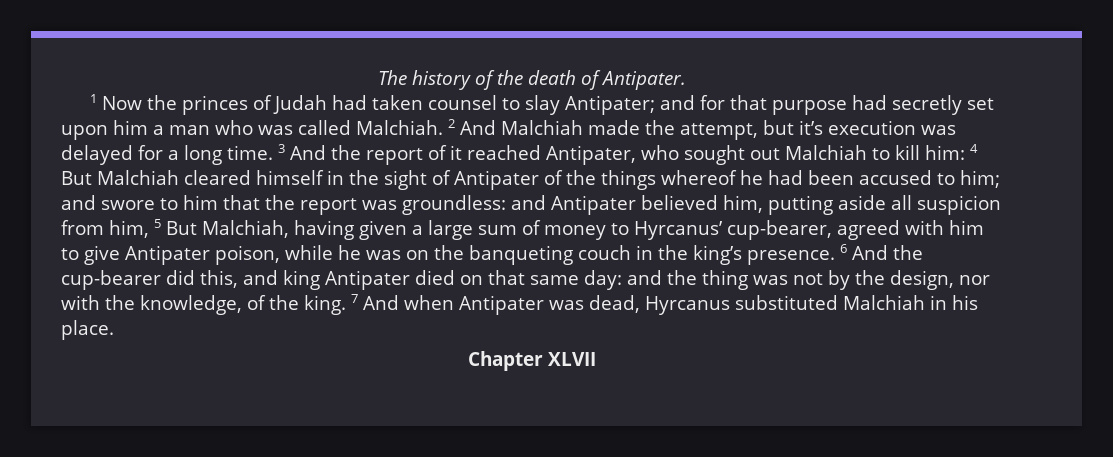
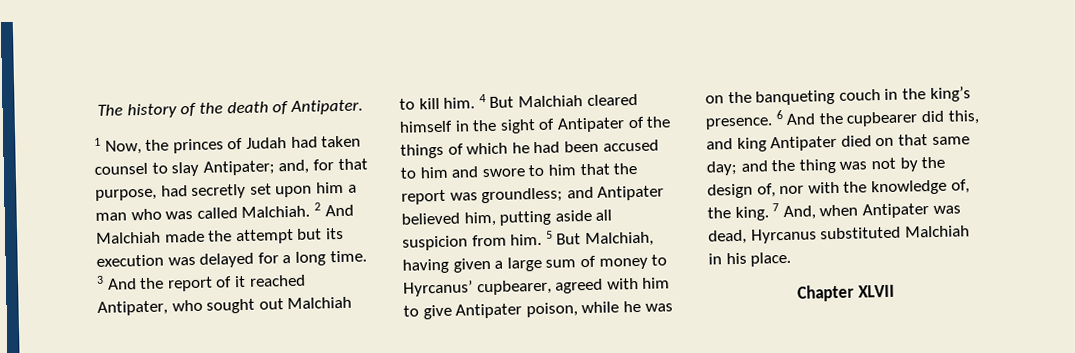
[102,96,143,110] Now -> [104,140,142,155] Now,
[660,95,696,110] and -> [278,159,310,175] and,
[772,100,848,115] purpose -> [95,188,157,201] purpose,
[680,120,823,140] attempt, but it’s -> [235,227,344,245] attempt but its
[925,145,965,160] him: -> [443,97,476,109] him.
[661,170,737,185] whereof -> [447,142,509,155] of which
[960,170,1000,188] him; -> [419,166,449,179] him
[402,195,506,215] groundless: -> [481,187,564,204] groundless;
[109,220,149,238] him, -> [510,233,543,246] him.
[727,220,832,240] cup-bearer, -> [476,279,552,296] cupbearer,
[61,270,161,290] cup-bearer -> [846,111,919,127] cupbearer
[584,270,622,290] day: -> [706,160,738,176] day;
[890,270,954,290] design, -> [707,183,776,199] design of,
[140,295,266,315] knowledge, of -> [870,179,970,196] knowledge of,
[363,295,399,310] And -> [782,205,816,221] And,

